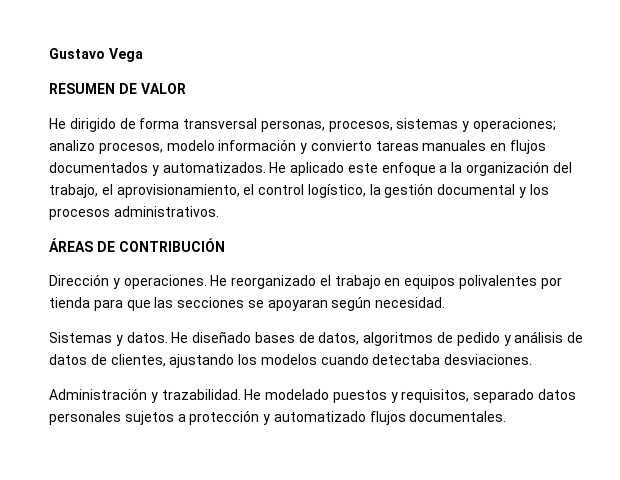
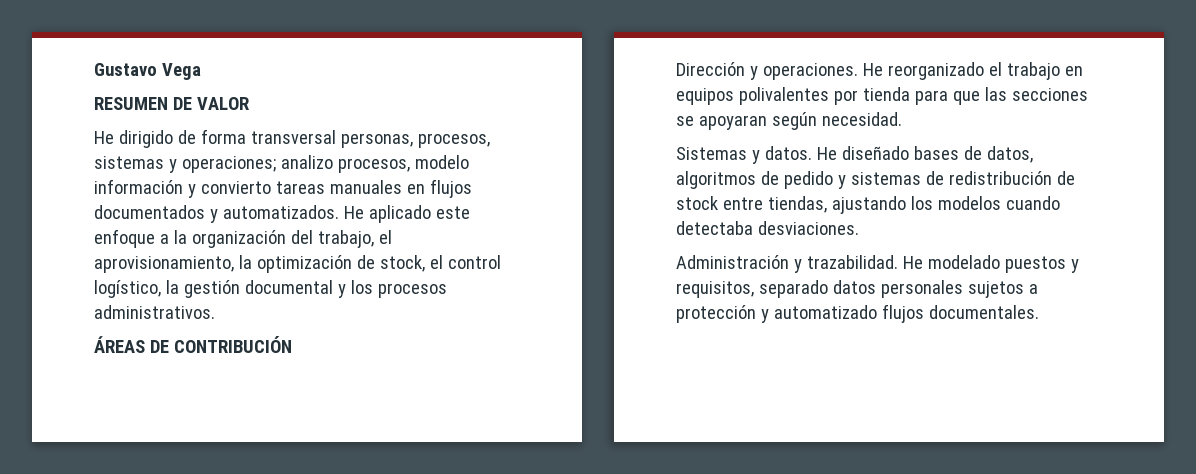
(240, 191) none -> [238,255,425,273] la optimización de stock,
[514,331,584,343] [49,354,166,367] análisis de datos de clientes, -> [850,171,1075,185] [676,196,827,213] sistemas de redistribución de stock entre tiendas,

